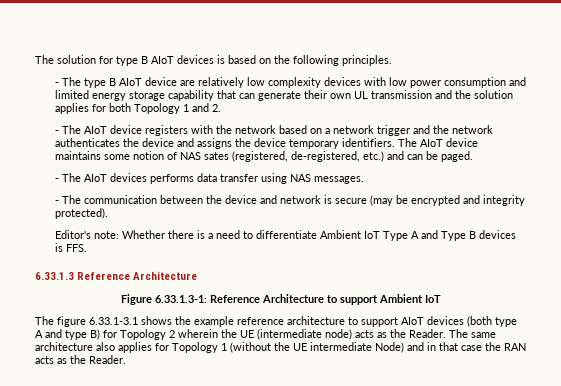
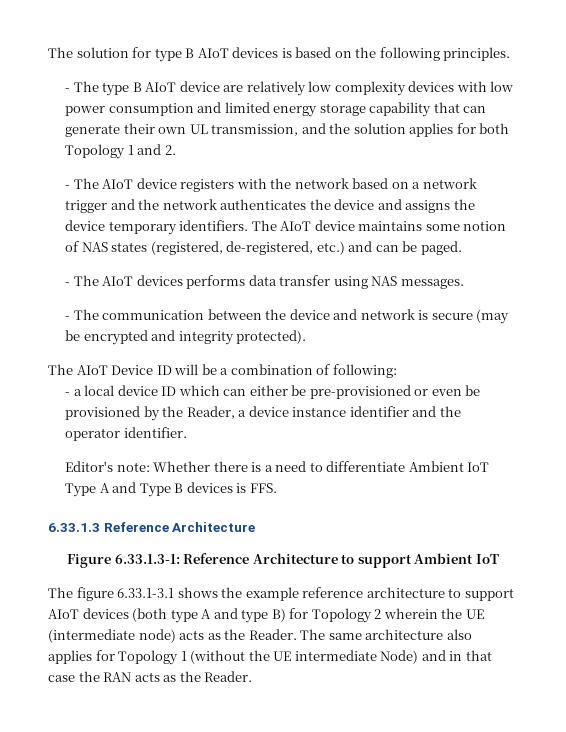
[370,90,432,99] transmission -> [211,124,299,136] transmission,
[203,152,229,160] sates -> [111,242,148,252] states
(108, 213) none -> [48,364,397,378] [65,385,481,399] [65,406,461,421] [65,427,187,441] // The AIoT Device ID will be a combination of following: // - a local device ID which can either be pre-provisioned or even be provisioned by the Reader, a device instance identifier and the operator identifier.

